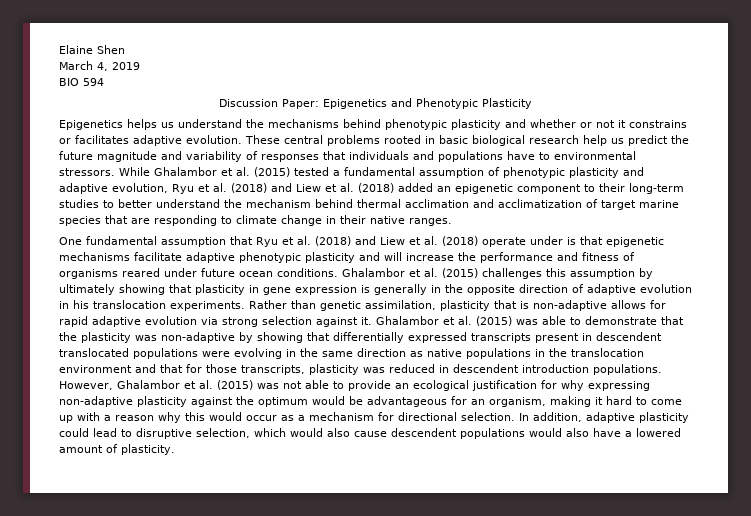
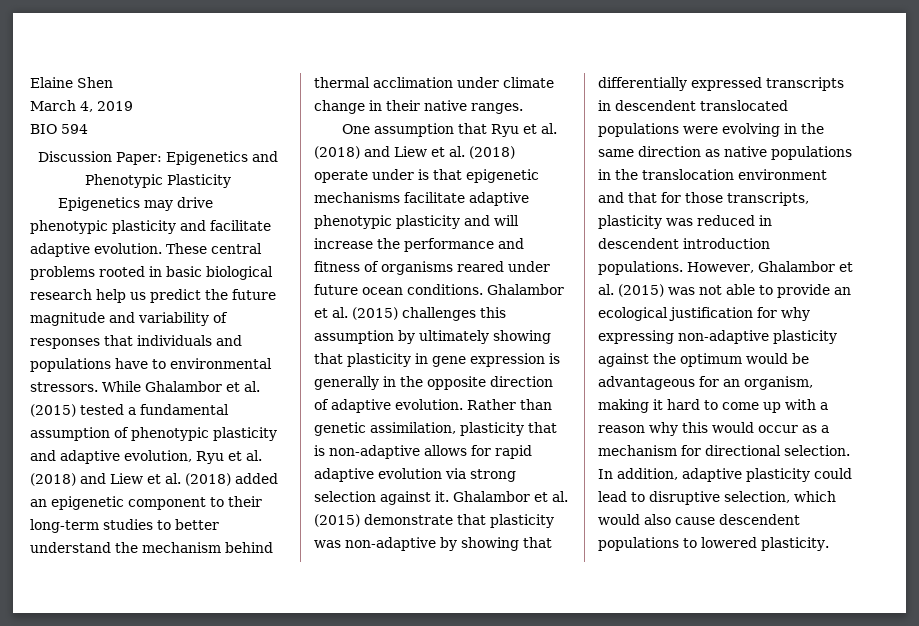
[127,119,687,130] [59,135,129,144] helps us understand the mechanisms behind phenotypic plasticity and whether or not it constrains or facilitates -> [143,197,213,211] [30,220,271,234] may drive phenotypic plasticity and facilitate
[473,199,679,210] [59,215,232,226] and acclimatization of target marine species that are responding to -> [457,77,499,88] under
[86,236,157,245] fundamental -> (370, 129) none
[640,284,692,293] [59,300,245,311] evolution in his translocation experiments. -> [395,399,463,410] evolution.
[516,316,581,325] was able to -> (360, 520) none
[59,332,77,341] the -> (486, 519) none
[535,333,579,343] present -> (844, 84) none
[529,428,681,437] [59,444,118,453] would also have a lowered amount of -> [683,537,757,548] to lowered

